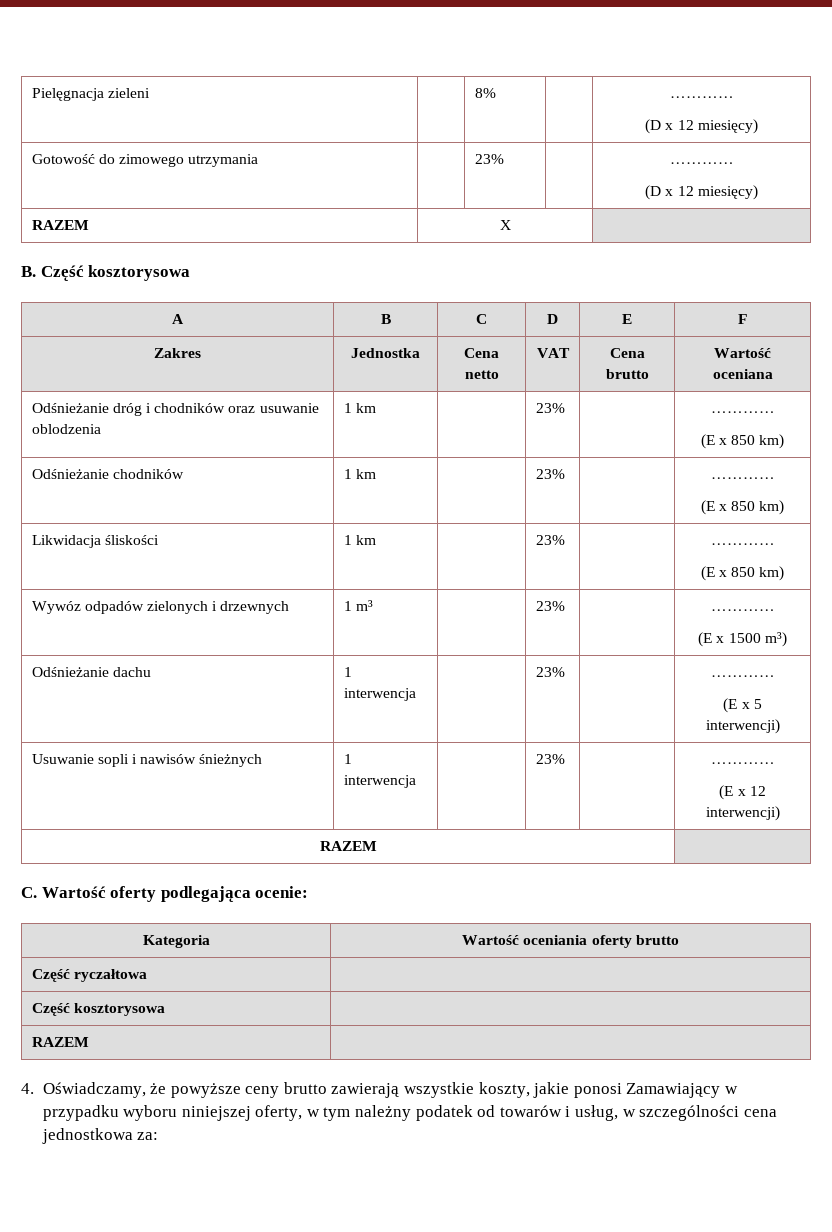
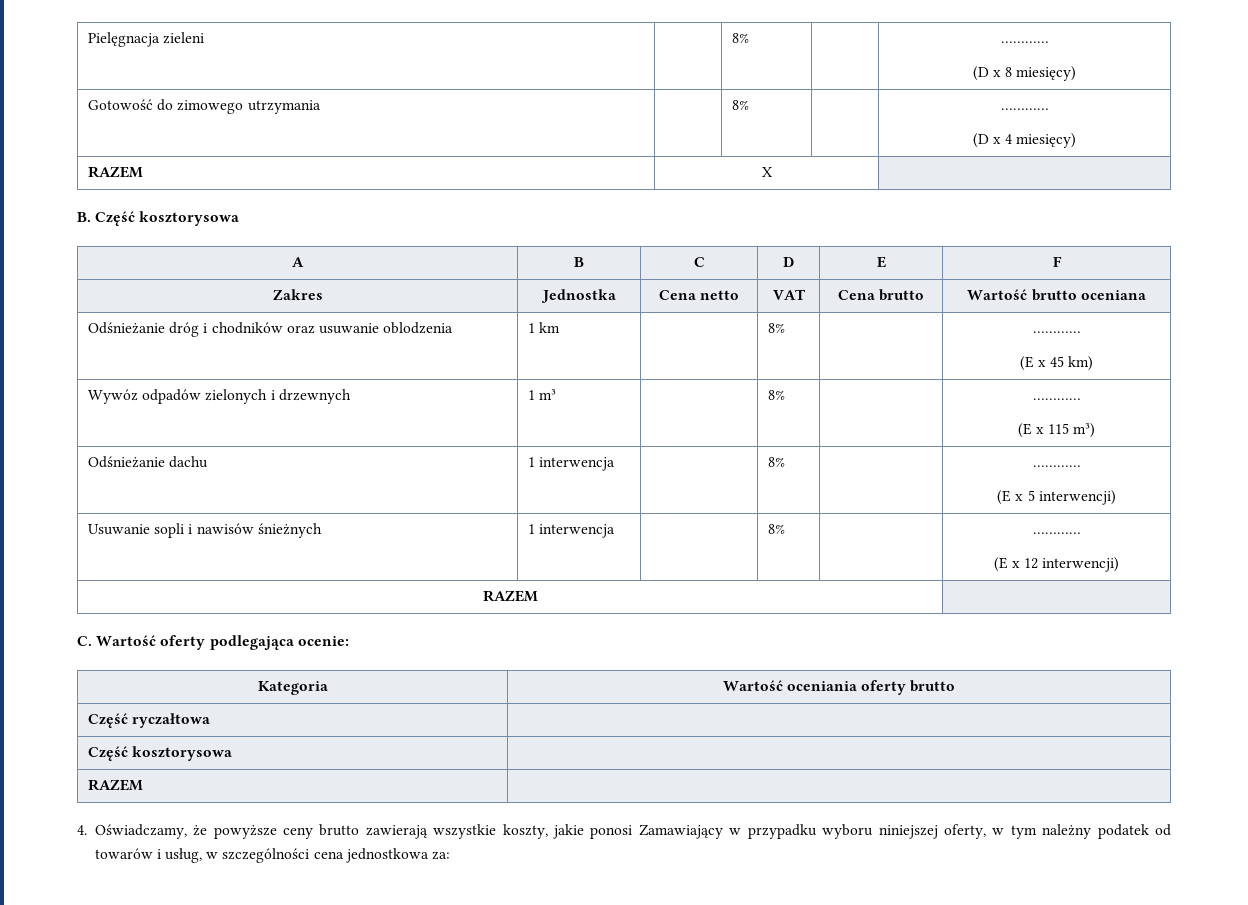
[677,120,694,130] 12 -> [1005,67,1013,77] 8
[474,154,504,164] [669,162,734,164] [645,185,694,200] 23% | | ………… // (D x 12 -> [732,100,750,110] [1000,108,1049,110] [972,133,1013,148] 8% | | ………… // (D x 4
(771, 353) none -> [1031,289,1077,301] brutto
[535,403,565,413] [710,411,775,413] [700,434,785,449] [31,469,184,479] [343,469,376,479] [535,469,565,479] [710,477,775,479] [700,500,785,515] [31,535,159,548] [343,535,376,545] [535,535,565,545] [710,543,775,545] [700,566,756,581] 23% | | ………… // (E x 850 km) // Odśnieżanie chodników | 1 km | | 23% | | ………… // (E x 850 km) // Likwidacja śliskości | 1 km | | 23% | | ………… // (E x 850 -> [768,323,786,333] [1032,331,1081,333] [1019,356,1065,371] 8% | | ………… // (E x 45
[535,601,565,611] [710,609,775,611] [698,632,761,647] 23% | | ………… // (E x 1500 -> [768,390,786,400] [1032,398,1081,400] [1017,423,1070,438] 8% | | ………… // (E x 115
[535,667,565,677] 23% -> [768,457,786,467] 8%
[535,754,565,764] 23% -> [768,524,786,534] 8%

